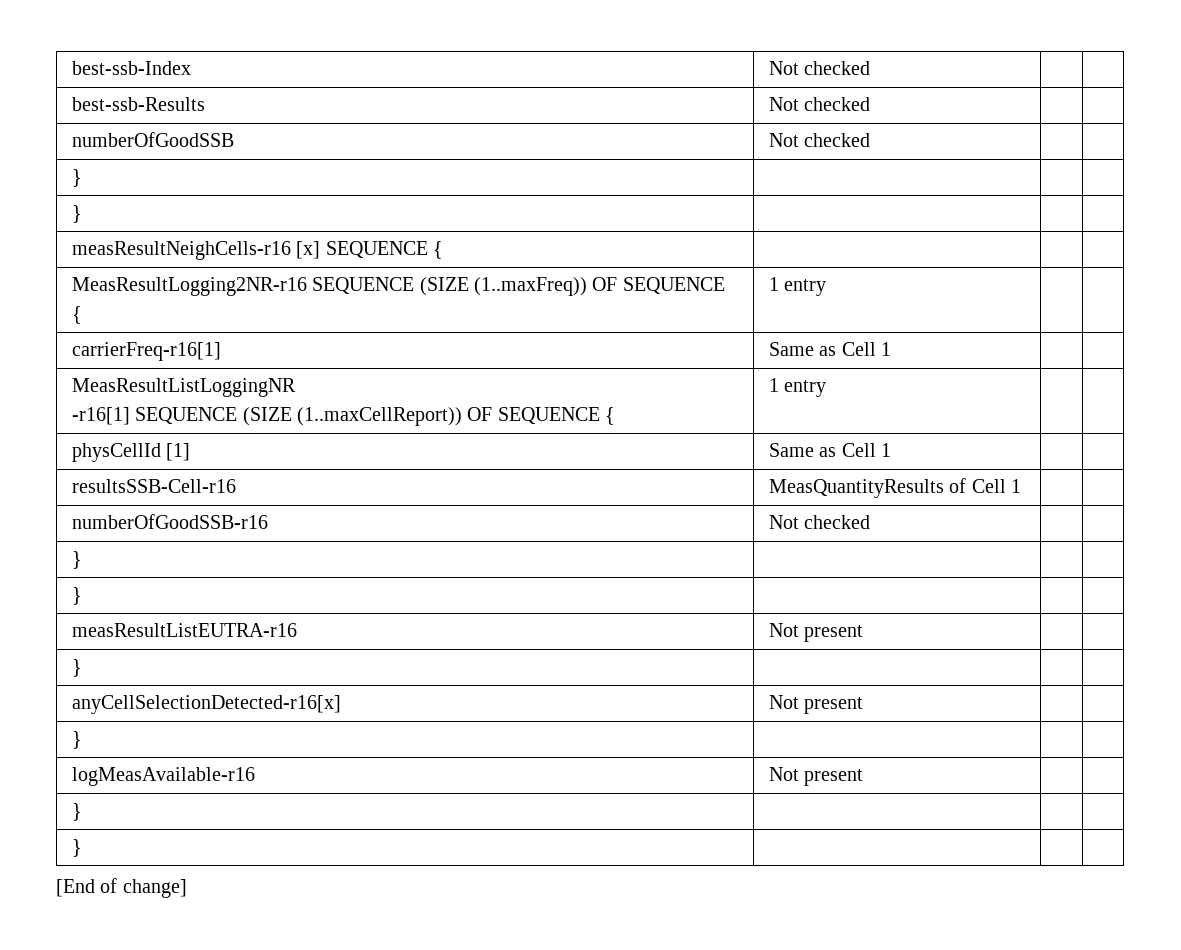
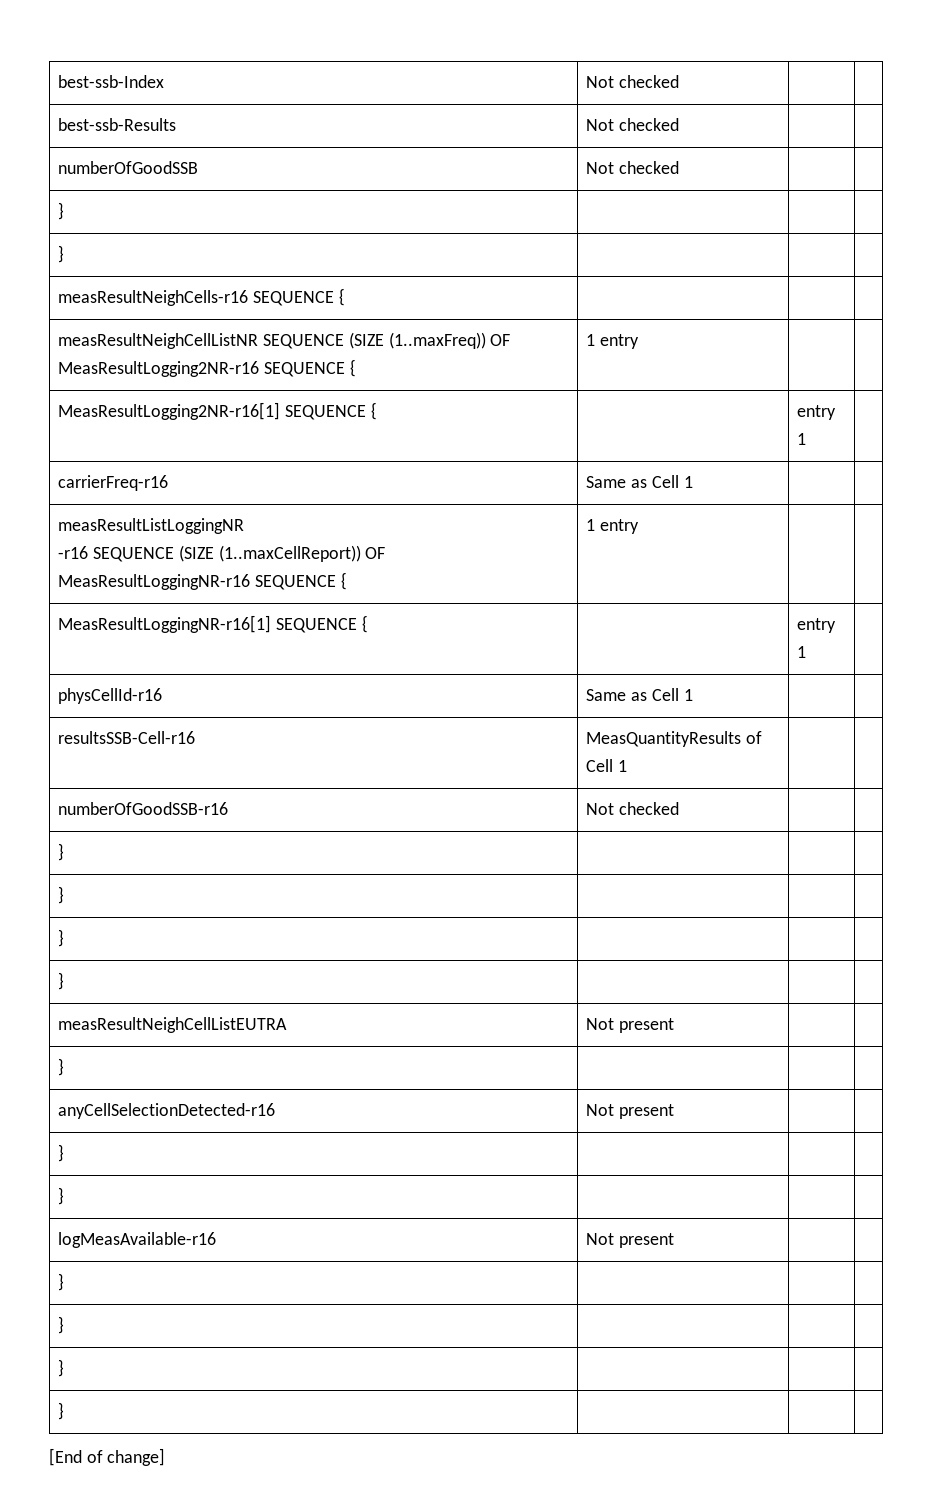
[296,241,321,259] [x] -> (249, 298) none
[71,277,307,296] MeasResultLogging2NR-r16 -> [58,333,259,349] measResultNeighCellListNR
[622,277,725,294] [71,306,82,324] [768,277,827,296] [71,342,221,361] [768,342,892,356] [71,378,296,397] [71,407,130,425] SEQUENCE { | 1 entry | | // carrierFreq-r16[1] | Same as Cell 1 | | // MeasResultListLoggingNR // -r16[1] -> [58,359,356,377] [586,334,640,349] [58,402,377,420] [797,405,837,420] [797,433,807,445] [58,475,169,491] [586,475,693,488] [58,518,245,534] [58,546,89,559] MeasResultLogging2NR-r16 SEQUENCE { | 1 entry | | // MeasResultLogging2NR-r16[1] SEQUENCE { | | entry 1 | // carrierFreq-r16 | Same as Cell 1 | | // measResultListLoggingNR // -r16
[497,407,616,425] [768,378,827,397] [71,443,191,462] SEQUENCE { | 1 entry | | // physCellId [1] -> [58,572,347,590] [586,519,640,534] [58,615,368,633] [797,618,837,633] [797,646,807,658] [58,688,163,704] MeasResultLoggingNR-r16 SEQUENCE { | 1 entry | | // MeasResultLoggingNR-r16[1] SEQUENCE { | | entry 1 | // physCellId-r16
[71,623,297,637] [768,623,864,642] [71,659,82,677] [71,695,341,714] [768,695,864,714] [71,731,82,749] measResultListEUTRA-r16 | Not present | | // } | | | // anyCellSelectionDetected-r16[x] | Not present | | // } | | | -> [58,929,65,947] [58,972,65,990] [58,1017,288,1033] [586,1018,675,1033] [58,1058,65,1076] [58,1103,276,1119] [586,1104,675,1119] [58,1144,65,1162] [58,1187,65,1205] } | | | // } | | | // measResultNeighCellListEUTRA | Not present | | // } | | | // anyCellSelectionDetected-r16 | Not present | | // } | | | // } | | |
(82, 848) none -> [58,1359,65,1377] [58,1402,65,1420] // } | | | // } | | |

